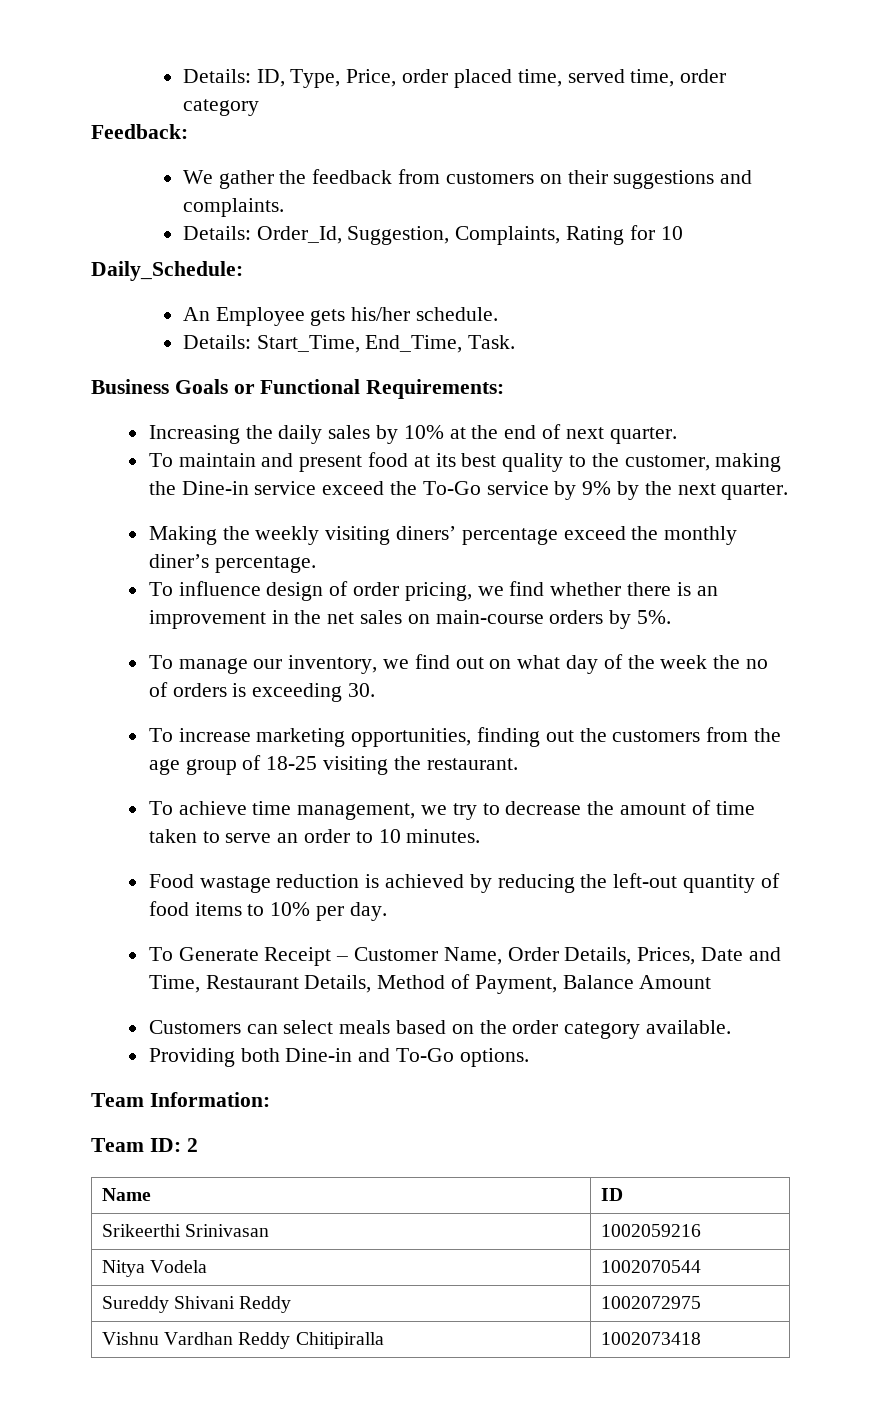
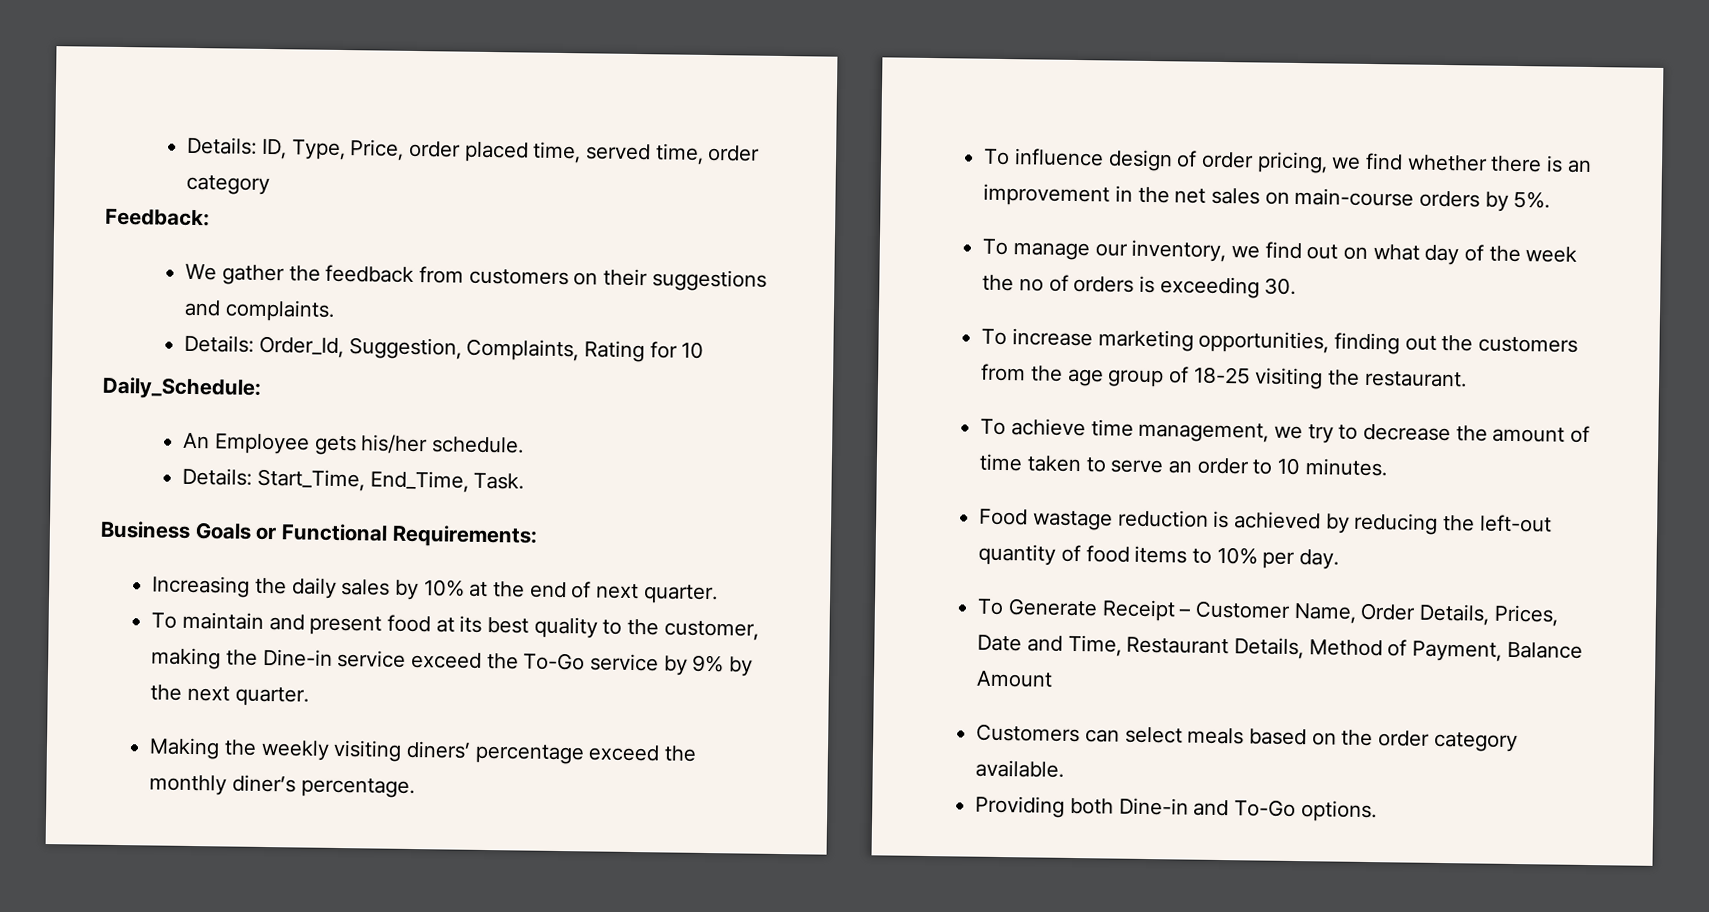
[91,1092,270,1107] [91,1138,198,1152] [101,1188,151,1201] [600,1188,623,1201] [101,1224,270,1237] [600,1224,701,1237] [101,1260,208,1277] [600,1260,701,1273] [101,1296,292,1313] [600,1296,701,1309] [101,1332,384,1349] [600,1332,701,1345] // Team Information: // Team ID: 2 // Name | ID // Srikeerthi Srinivasan | 1002059216 // Nitya Vodela | 1002070544 // Sureddy Shivani Reddy | 1002072975 // Vishnu Vardhan Reddy Chitipiralla | 1002073418 -> (1377, 811) none

